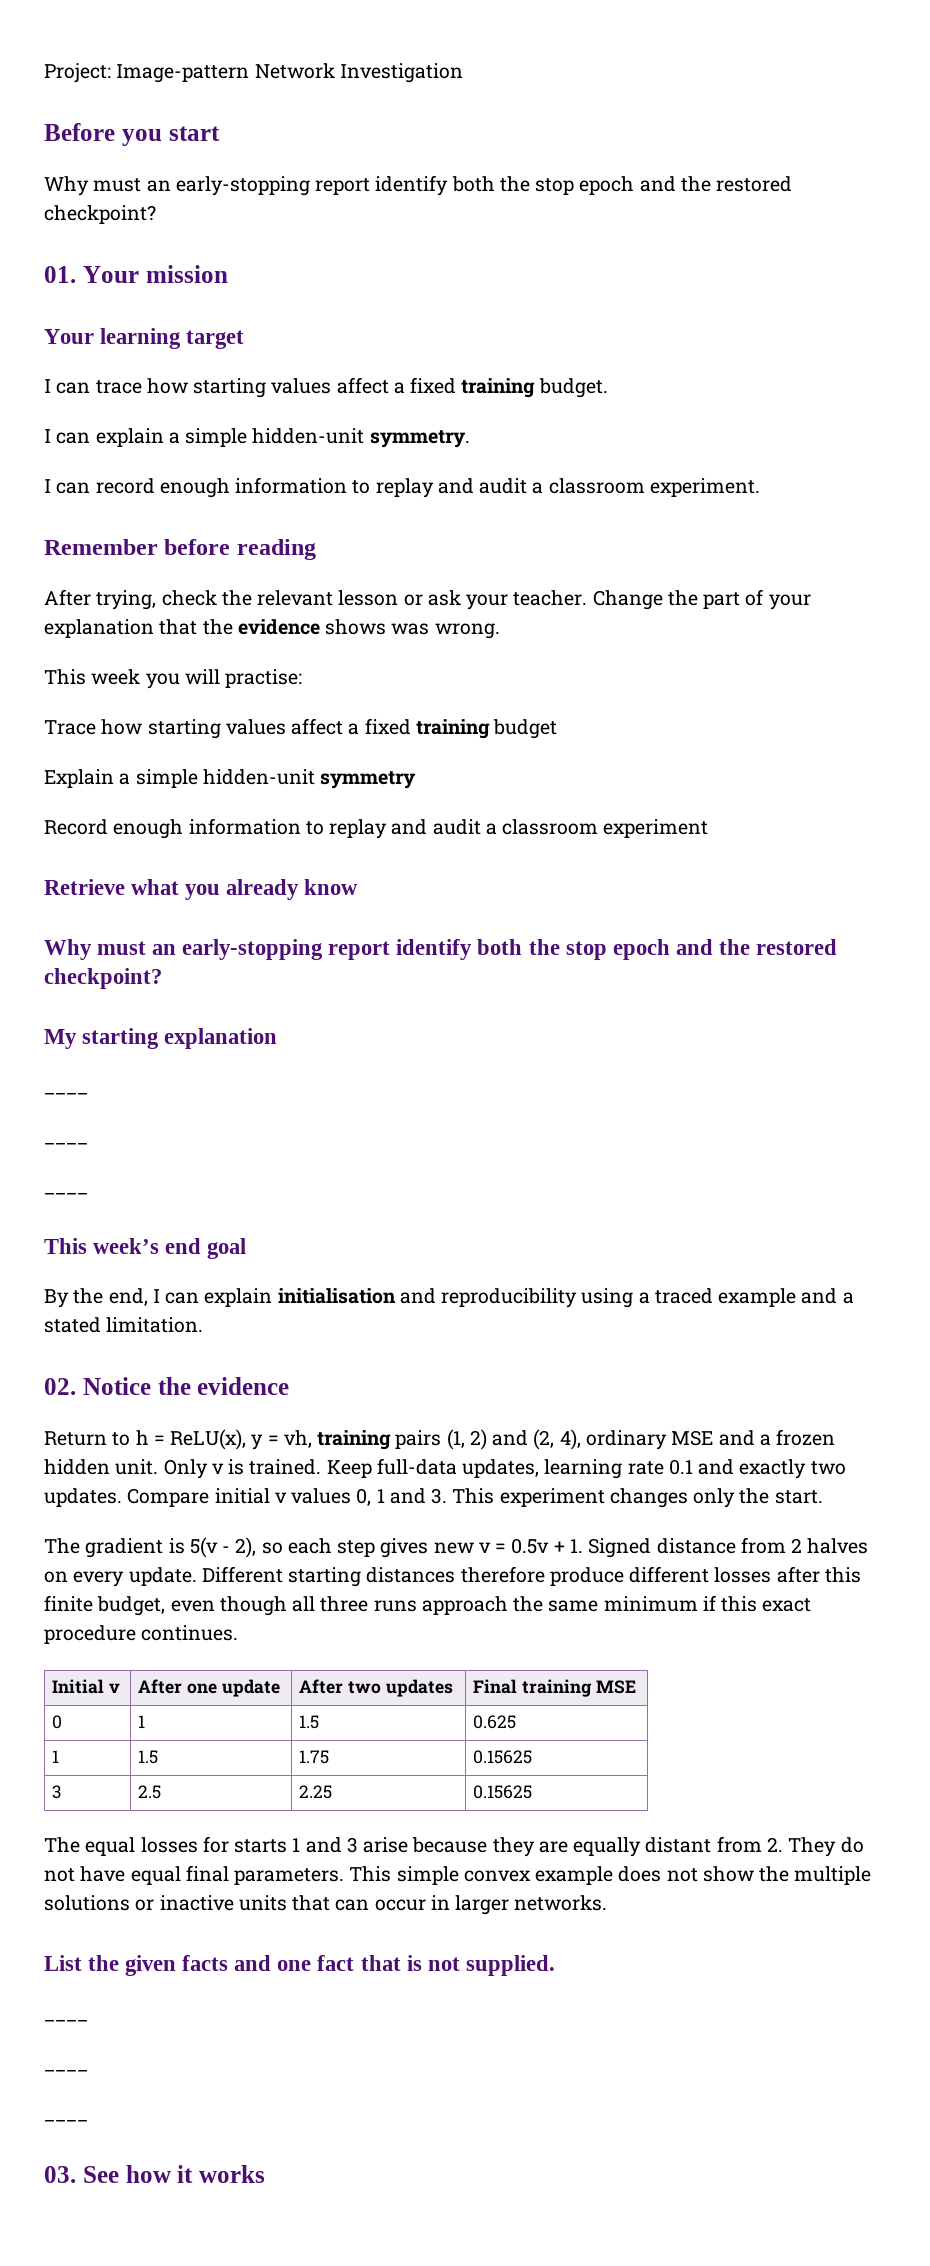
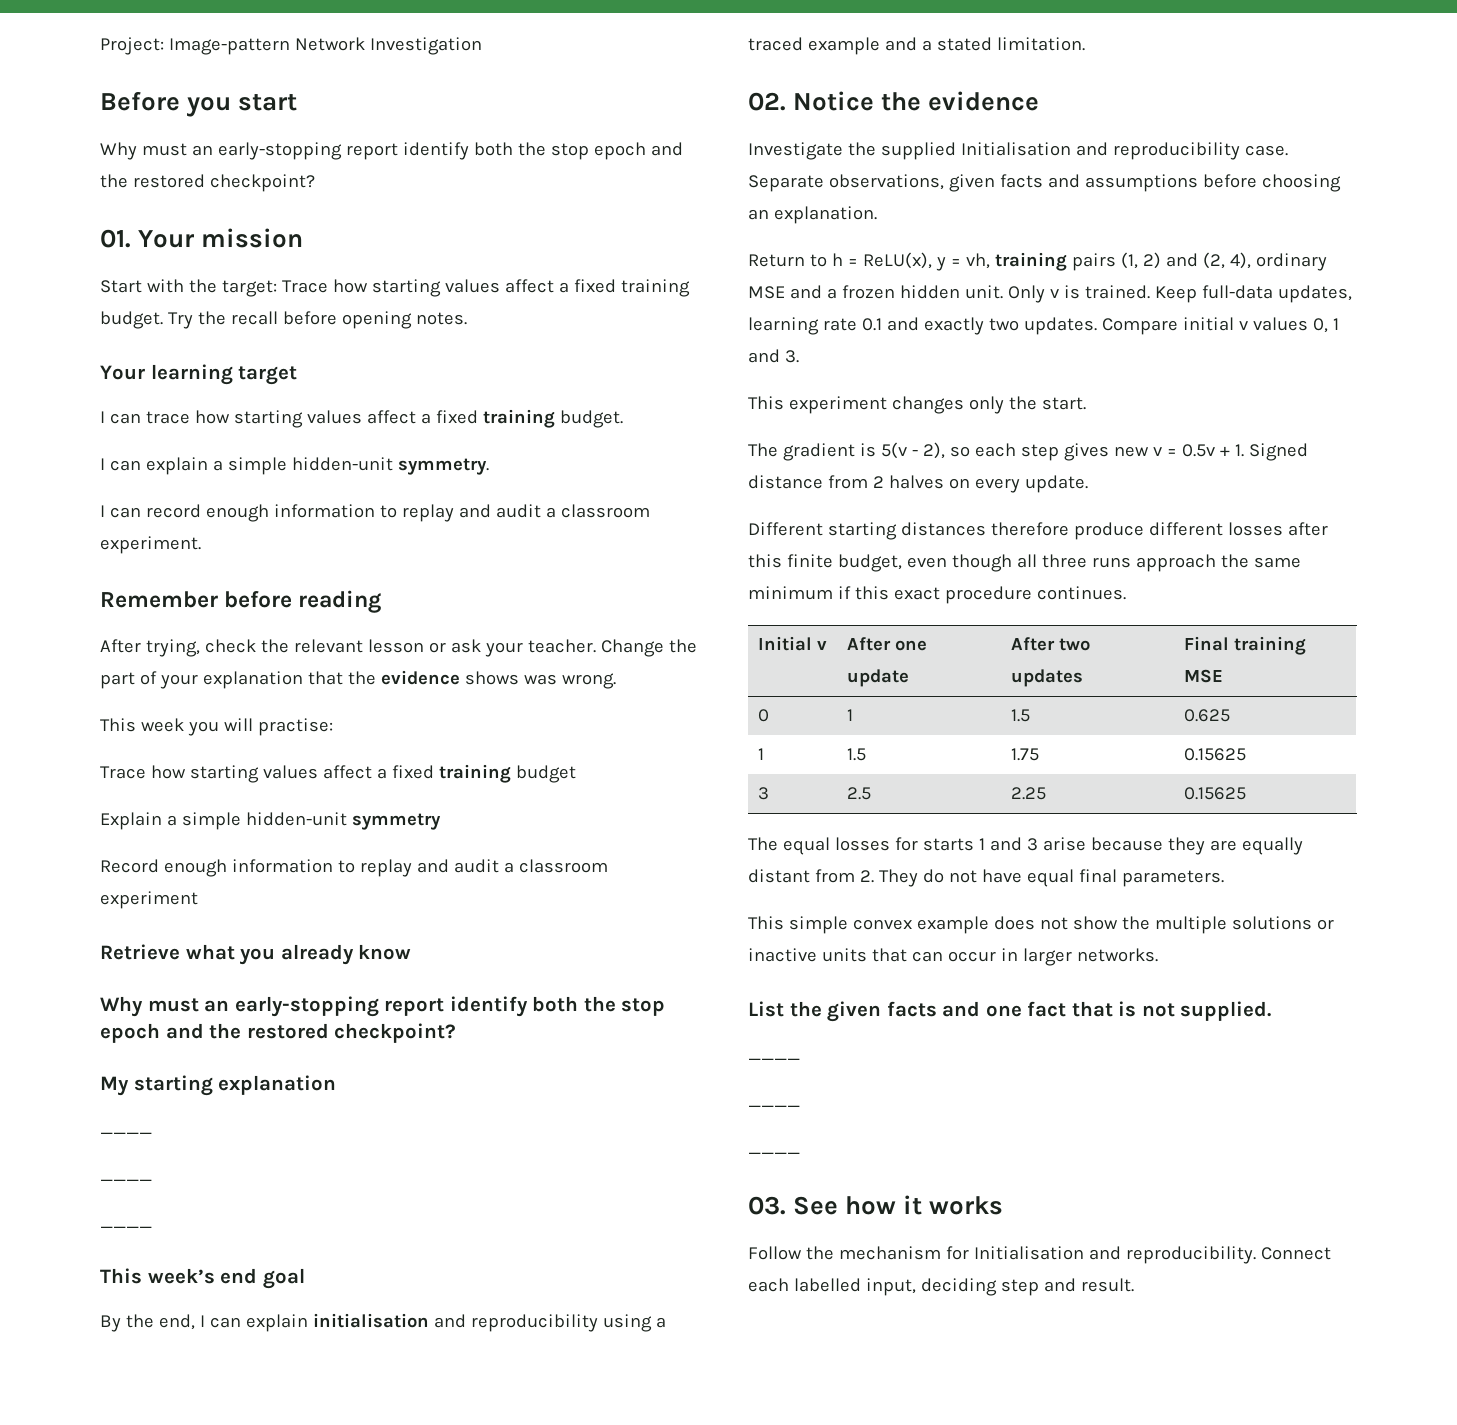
(228, 274) none -> [100,279,690,297] [100,311,467,329] // Start with the target: Trace how starting values affect a fixed training budget. Try the recall before opening notes.
(290, 1386) none -> [748,142,1288,160] [748,174,1341,192] [748,206,877,224] // Investigate the supplied Initialisation and reproducibility case. Separate observations, given facts and assumptions before choosing an explanation.
(448, 1496) none -> (799, 356) //
(197, 1576) none -> (1088, 484) //
(345, 1876) none -> (1224, 878) //
(265, 2174) none -> [748,1246,1331,1264] [748,1278,1134,1296] // Follow the mechanism for Initialisation and reproducibility. Connect each labelled input, deciding step and result.

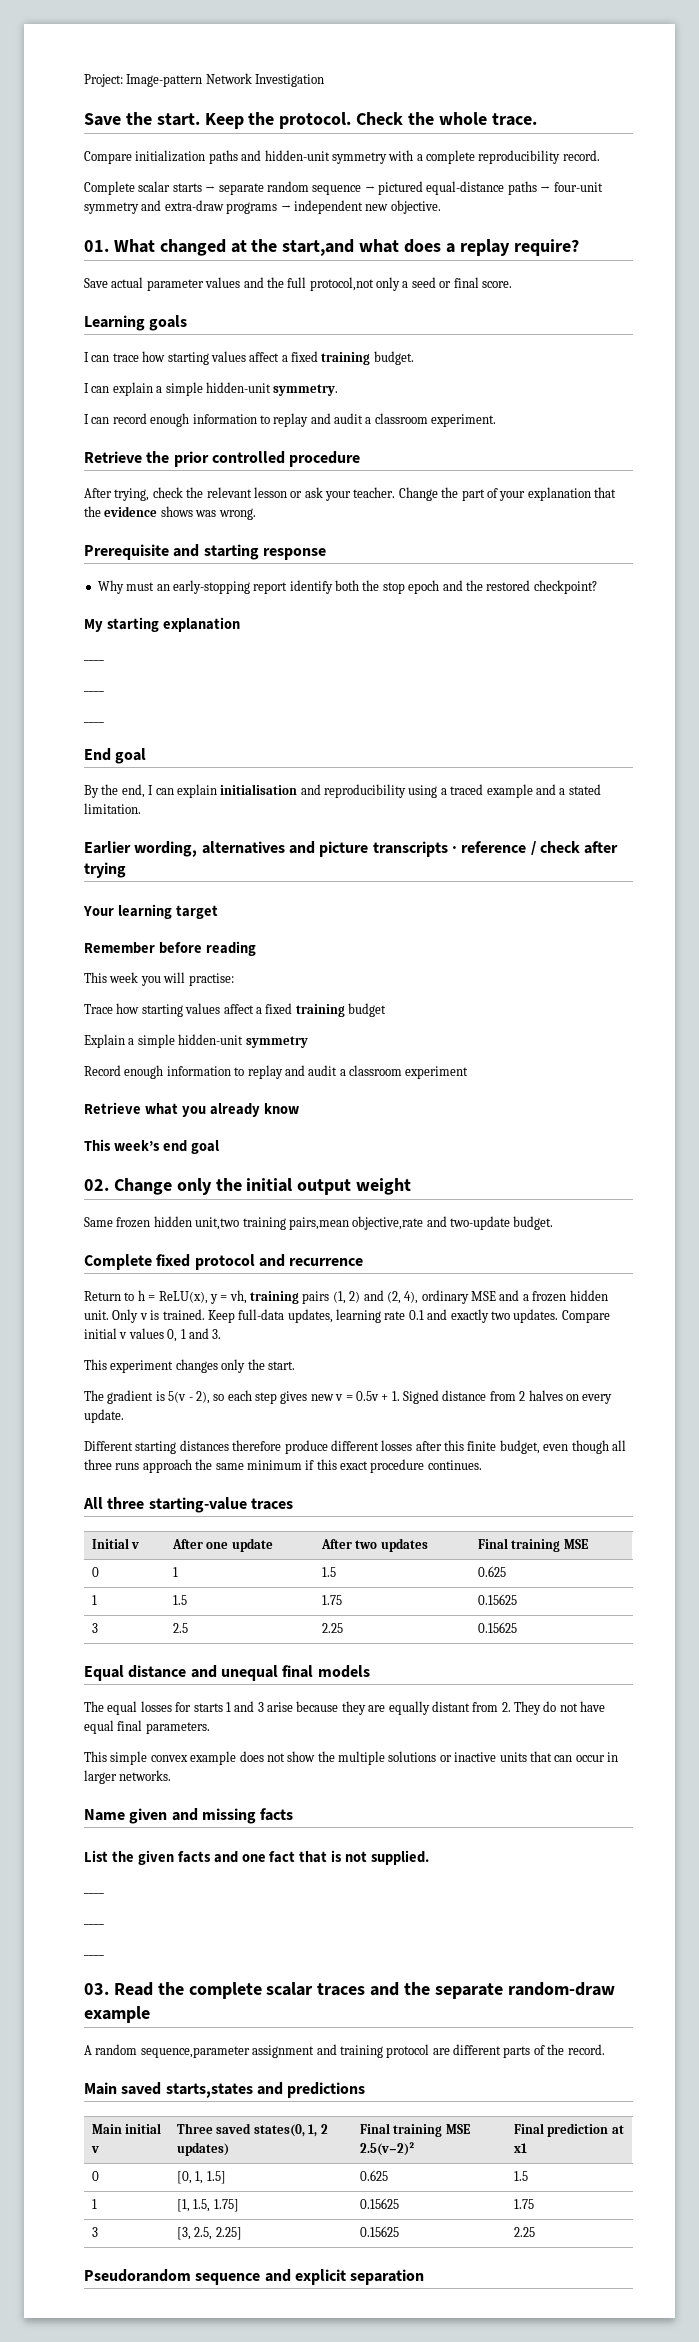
[100,91,298,117] [100,142,683,160] [100,174,315,192] [100,228,304,248] [100,279,690,297] [100,311,467,329] [100,364,298,385] Before you start // Why must an early-stopping report identify both the stop epoch and the restored checkpoint? // 01. Your mission // Start with the target: Trace how starting values affect a fixed training budget. Try the recall before opening notes. // Your learning target -> [84,112,537,129] [84,150,600,164] [84,181,603,195] [84,200,441,214] [84,239,579,256] [84,277,512,291] [84,315,188,331] Save the start. Keep the protocol. Check the whole trace. // Compare initialization paths and hidden-unit symmetry with a complete reproducibility record. // Complete scalar starts → separate random sequence → pictured equal-distance paths → four-unit symmetry and extra-draw programs → independent new objective. // 01. What changed at the start,and what does a replay require? // Save actual parameter values and the full protocol,not only a seed or final score. // Learning goals
[100,590,382,613] Remember before reading -> [84,451,361,467] Retrieve the prior controlled procedure
(616, 681) none -> [84,544,326,560] [97,580,597,594] [84,617,240,632] [84,659,104,661] [84,690,104,692] [84,721,104,723] [84,748,147,764] [84,784,601,798] [84,803,141,814] [84,841,619,857] [84,862,126,878] [83,904,218,919] [84,941,256,956] // Prerequisite and starting response // Why must an early-stopping report identify both the stop epoch and the restored checkpoint? // My starting explanation // ____ // ____ // ____ // End goal // By the end, I can explain initialisation and reproducibility using a traced example and a stated limitation. // Earlier wording, alternatives and picture transcripts · reference / check after trying // Your learning target // Remember before reading
[100,996,666,1017] [100,1023,457,1043] [100,1075,337,1096] [100,1132,152,1134] [100,1179,152,1181] [100,1226,152,1228] [100,1268,305,1289] [100,1313,666,1332] [748,37,1085,55] [748,91,1040,111] [748,142,1288,160] [748,174,1341,192] [748,206,877,224] Why must an early-stopping report identify both the stop epoch and the restored checkpoint? // My starting explanation // ____ // ____ // ____ // This week’s end goal // By the end, I can explain initialisation and reproducibility using a traced example and a stated limitation. // 02. Notice the evidence // Investigate the supplied Initialisation and reproducibility case. Separate observations, given facts and assumptions before choosing an explanation. -> [84,1139,219,1154] [84,1178,412,1195] [84,1216,554,1230] [84,1254,364,1270] This week’s end goal // 02. Change only the initial output weight // Same frozen hidden unit,two training pairs,mean objective,rate and two-update budget. // Complete fixed protocol and recurrence
(1126, 593) none -> [83,1497,293,1513] // All three starting-value traces
(1246, 793) none -> [84,1665,370,1681] // Equal distance and unequal final models
(1158, 955) none -> [84,1808,294,1824] // Name given and missing facts
[793,1195,1004,1215] [748,1246,1331,1264] [748,1278,1134,1296] See how it works // Follow the mechanism for Initialisation and reproducibility. Connect each labelled input, deciding step and result. -> [113,1982,615,1999] [84,2006,150,2023] [84,2044,605,2058] [84,2082,366,2098] [92,2123,162,2134] [91,2146,100,2153] [177,2123,328,2137] [177,2142,230,2156] [360,2123,470,2137] [360,2142,416,2156] [514,2123,624,2137] [514,2143,528,2153] [92,2171,100,2181] [177,2171,226,2184] [360,2170,389,2181] [514,2171,529,2181] [92,2199,98,2209] [177,2199,239,2212] [360,2198,400,2209] [514,2199,535,2209] [92,2227,99,2237] [177,2227,242,2240] [360,2226,400,2237] [514,2227,536,2237] [84,2269,425,2285] Read the complete scalar traces and the separate random-draw example // A random sequence,parameter assignment and training protocol are different parts of the record. // Main saved starts,states and predictions // Main initial v | Three saved states(0, 1, 2 updates) | Final training MSE 2.5(v−2)² | Final prediction at x1 // 0 | [0, 1, 1.5] | 0.625 | 1.5 // 1 | [1, 1.5, 1.75] | 0.15625 | 1.75 // 3 | [3, 2.5, 2.25] | 0.15625 | 2.25 // Pseudorandom sequence and explicit separation

